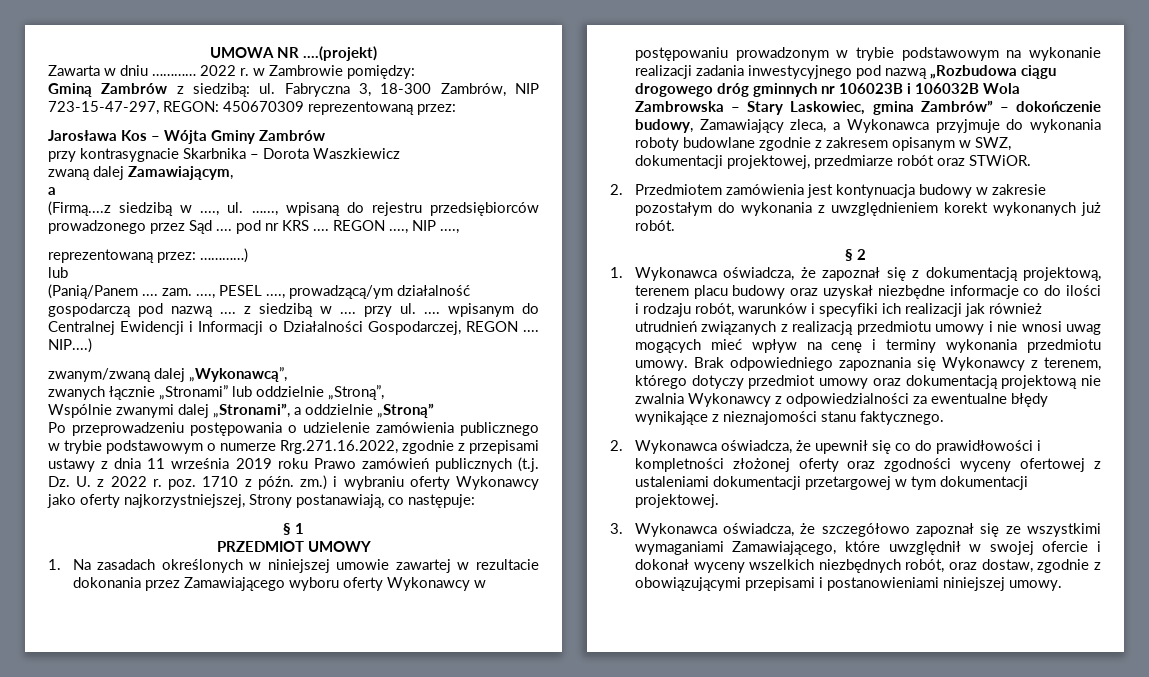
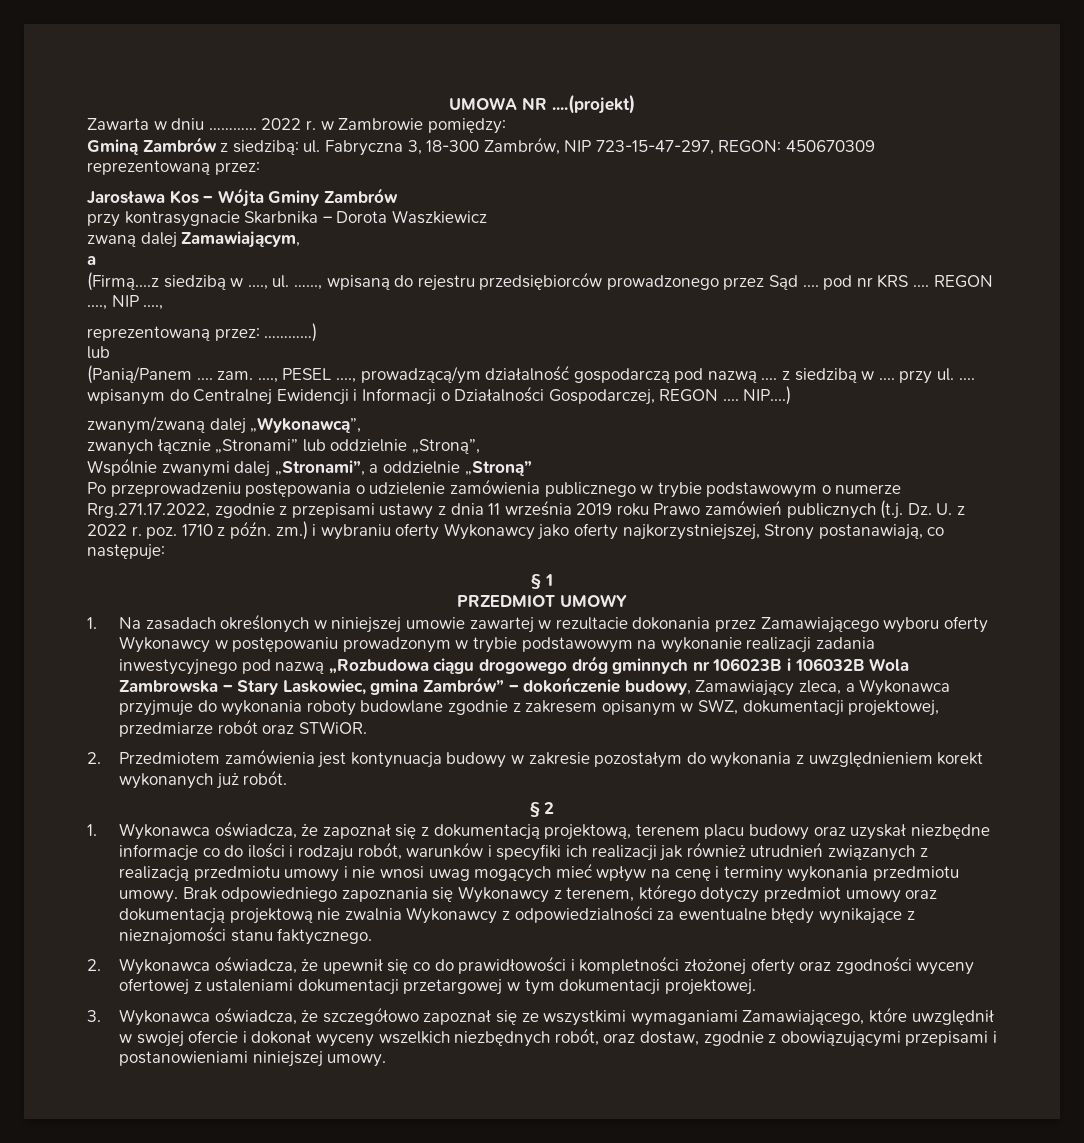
[280,440,398,454] Rrg.271.16.2022, -> [87,503,210,518] Rrg.271.17.2022,

